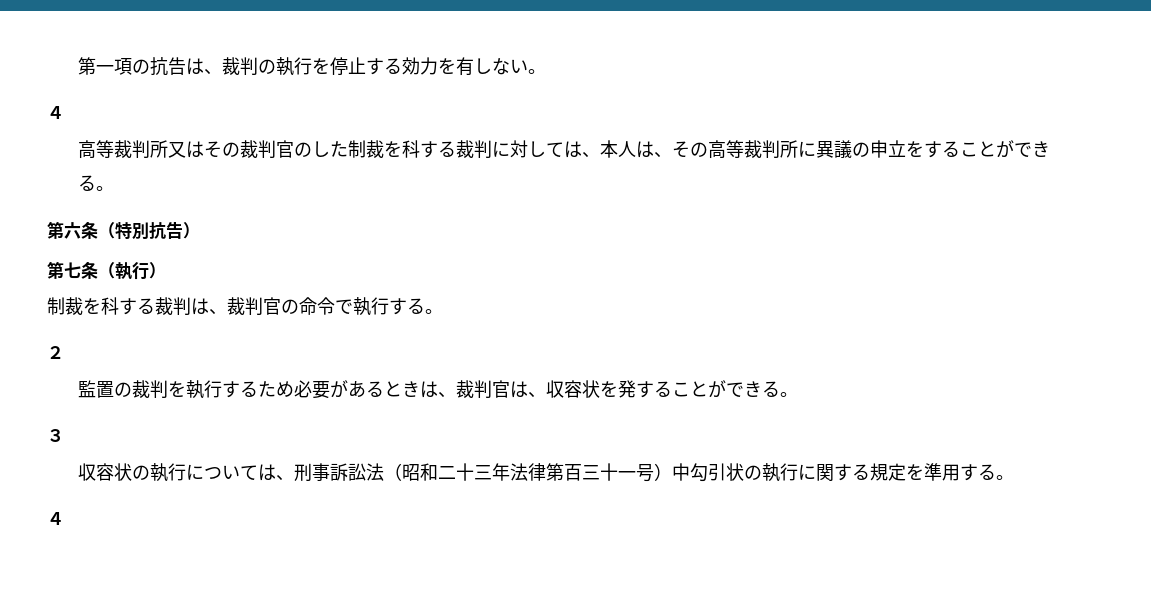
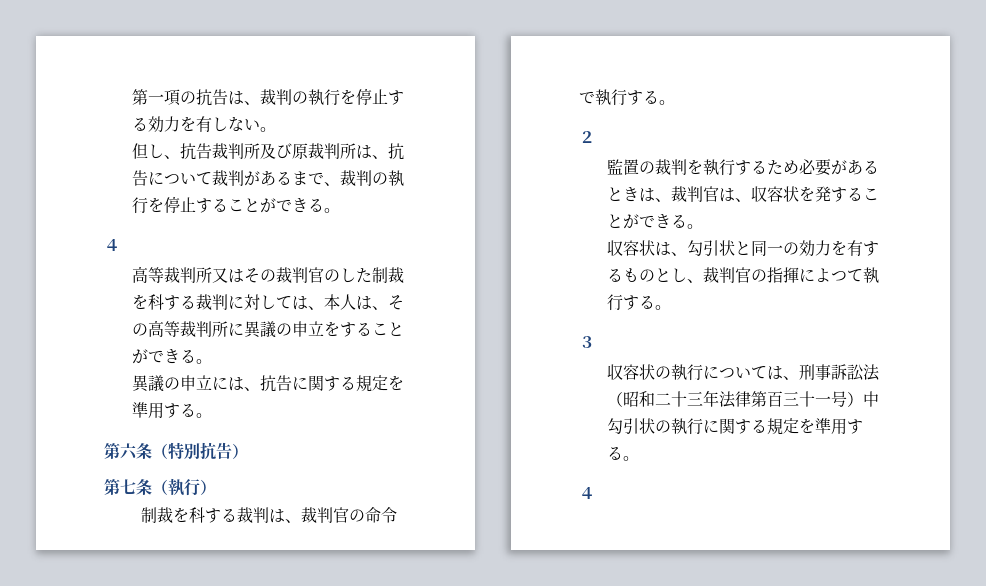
(547, 71) none -> [131,143,404,160] [131,170,404,187] [131,196,340,214] // 但し、抗告裁判所及び原裁判所は、抗告について裁判があるまで、裁判の執行を停止することができる。
(115, 188) none -> [131,375,404,392] [131,402,212,419] // 異議の申立には、抗告に関する規定を準用する。
(799, 394) none -> [606,240,879,257] [606,267,879,284] [606,294,671,311] // 収容状は、勾引状と同一の効力を有するものとし、裁判官の指揮によつて執行する。

